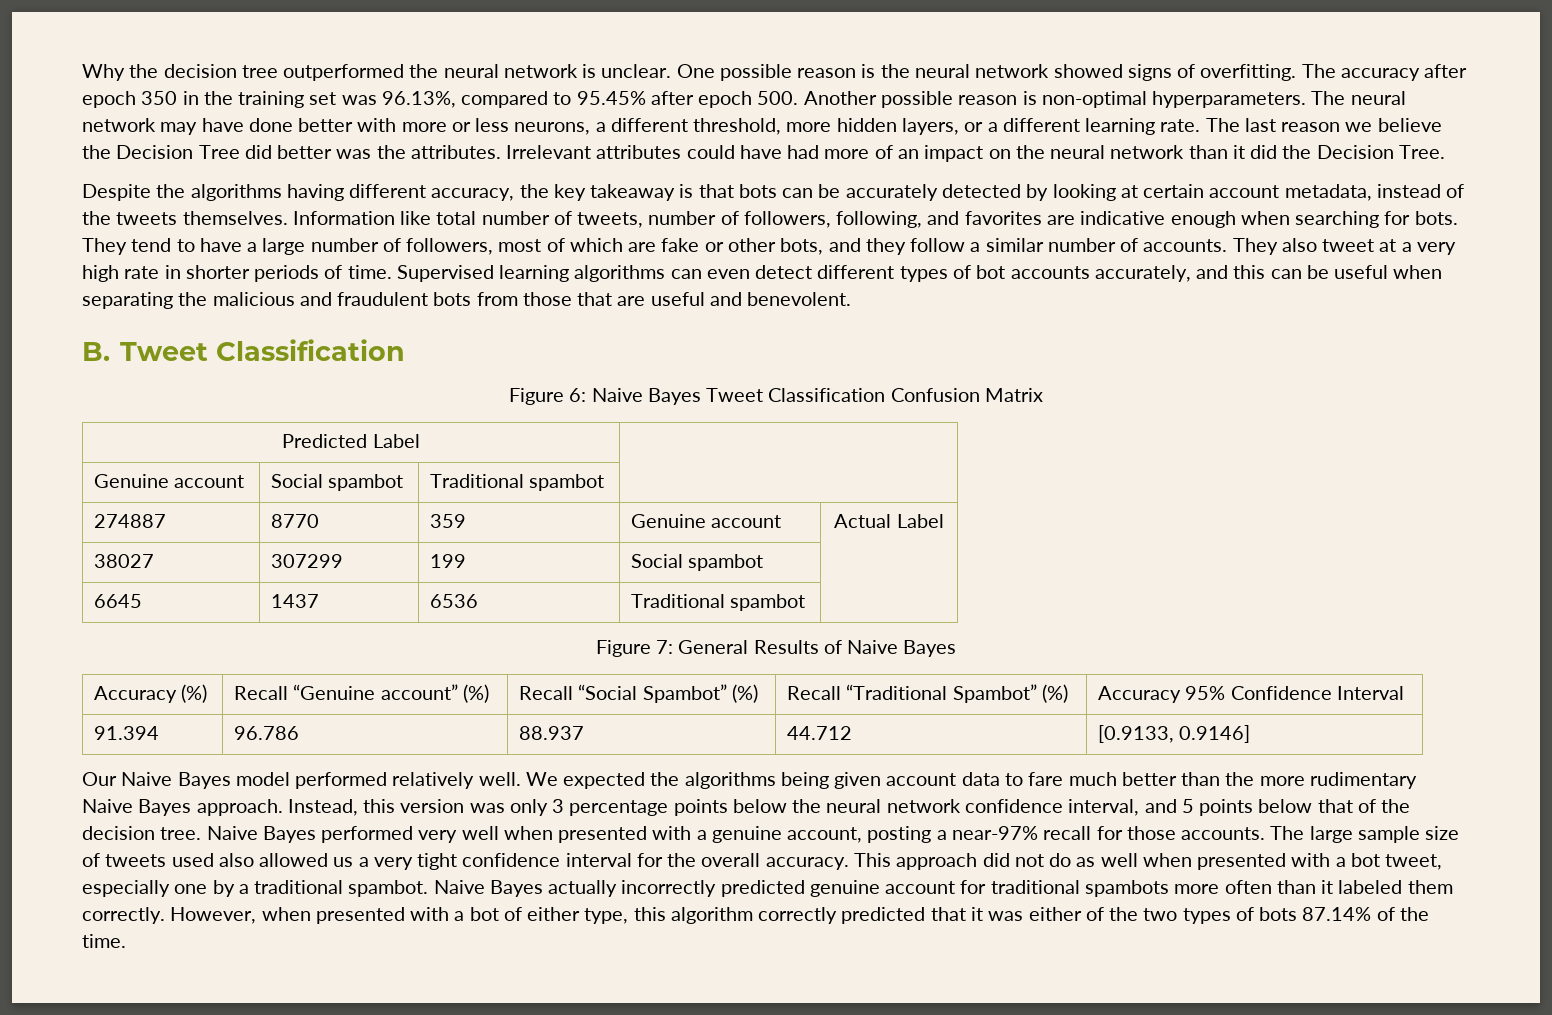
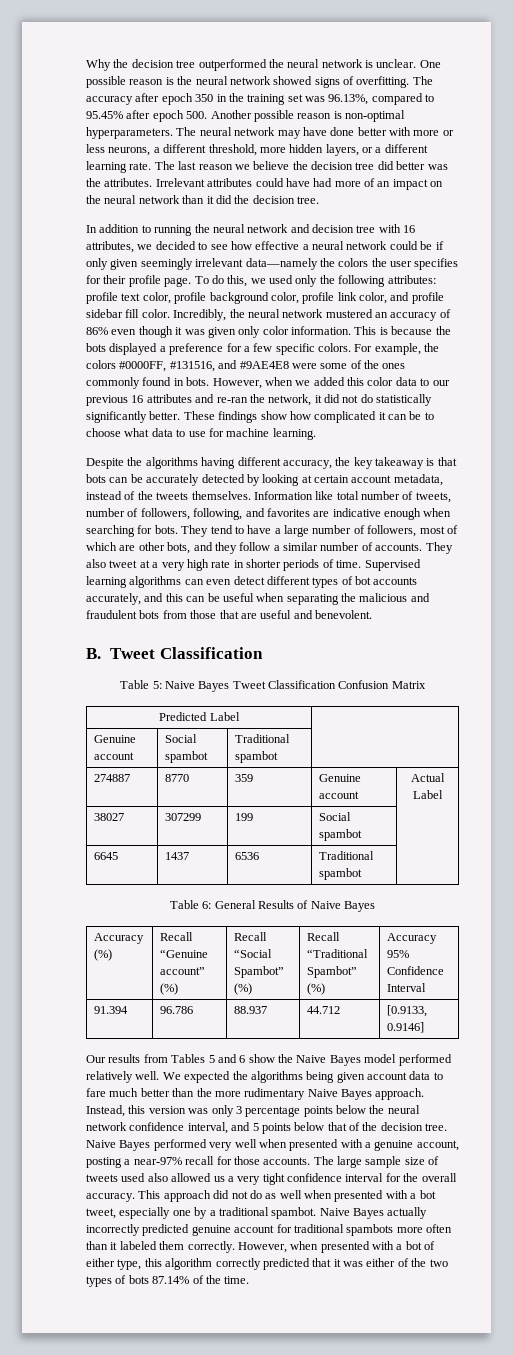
[116,145,240,159] Decision Tree -> [311,161,375,170] decision tree
[1316,145,1445,159] Decision Tree. -> [252,195,319,204] [86,224,416,236] [86,241,444,253] [86,258,459,270] [86,275,436,287] [86,292,444,304] [86,309,451,321] [86,326,451,338] [86,343,440,355] [86,360,406,372] [86,377,450,389] [86,394,433,406] [86,411,434,423] [86,428,316,440] decision tree. // In addition to running the neural network and decision tree with 16 attributes, we decided to see how effective a neural network could be if only given seemingly irrelevant data—namely the colors the user specifies for their profile page. To do this, we used only the following attributes: profile text color, profile background color, profile link color, and profile sidebar fill color. Incredibly, the neural network mustered an accuracy of 86% even though it was given only color information. This is because the bots displayed a preference for a few specific colors. For example, the colors #0000FF, #131516, and #9AE4E8 were some of the ones commonly found in bots. However, when we added this color data to our previous 16 attributes and re-ran the network, it did not do statistically significantly better. These findings show how complicated it can be to choose what data to use for machine learning.
[661,238,724,252] fake or -> (136, 548) none
[509,388,587,405] Figure 6: -> [120,680,162,689] Table 5:
[595,640,673,657] Figure 7: -> [169,900,212,909] Table 6:
(117, 779) none -> [108,1054,293,1063] results from Tables 5 and 6 show the

